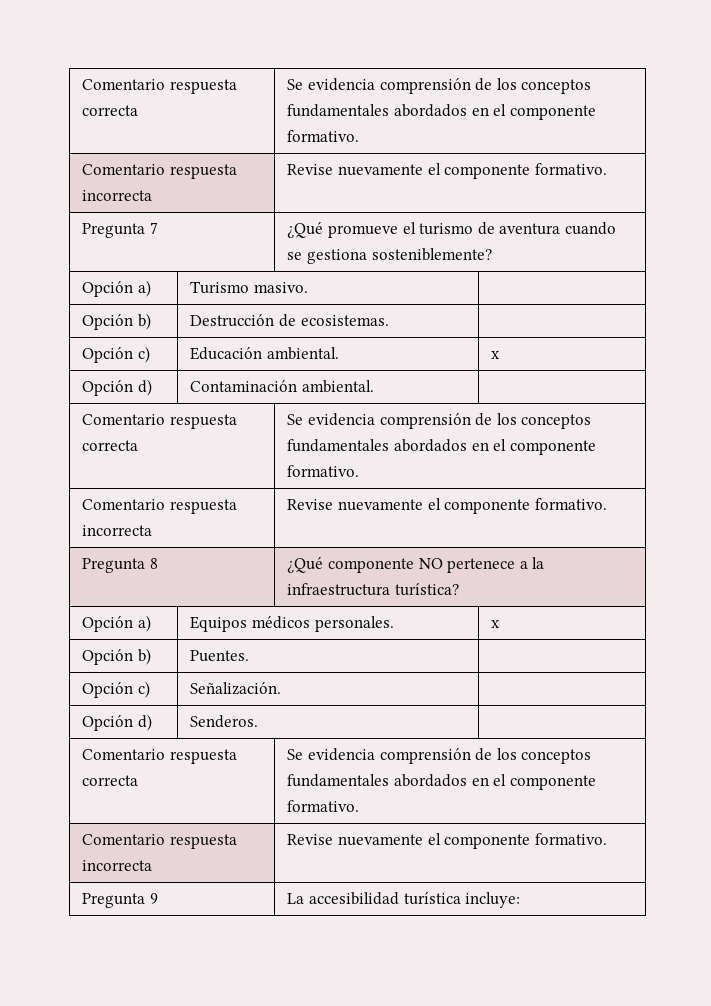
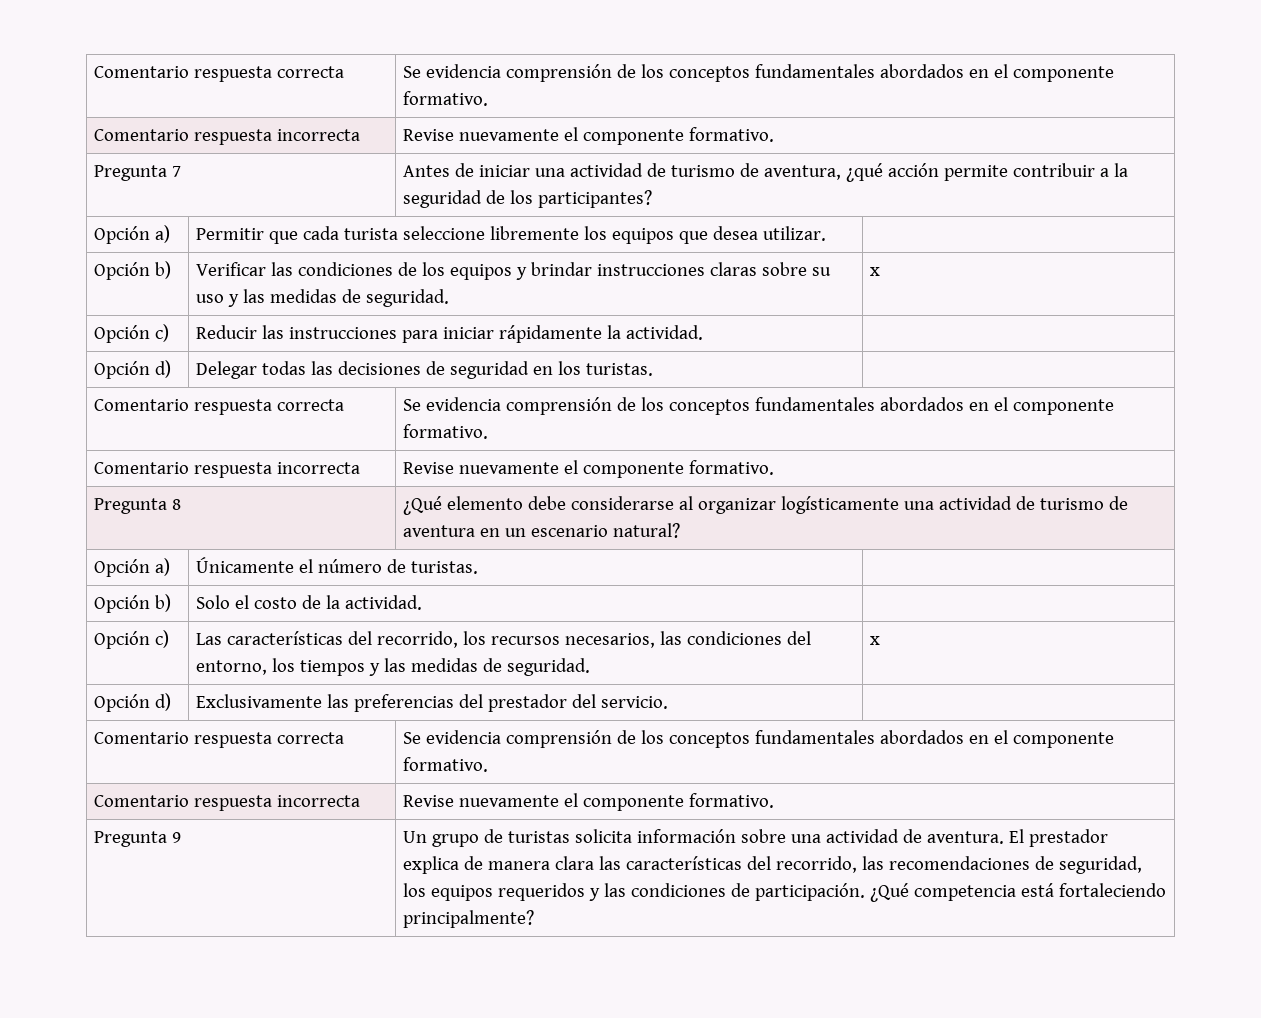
[287,222,616,238] [287,248,492,264] [82,280,151,297] [190,281,308,294] [82,313,151,330] [190,314,389,327] [82,346,150,363] [190,347,339,360] [491,351,501,359] [82,379,152,396] [190,380,374,393] ¿Qué promueve el turismo de aventura cuando se gestiona sosteniblemente? // Opción a) | Turismo masivo. | // Opción b) | Destrucción de ecosistemas. | // Opción c) | Educación ambiental. | x // Opción d) | Contaminación ambiental. -> [402,163,1128,182] [402,190,652,208] [93,225,170,244] [195,226,826,244] [93,261,171,280] [195,262,831,280] [195,289,449,307] [869,267,880,276] [93,324,169,343] [195,325,703,343] [93,360,171,379] [195,361,653,379] Antes de iniciar una actividad de turismo de aventura, ¿qué acción permite contribuir a la seguridad de los participantes? // Opción a) | Permitir que cada turista seleccione libremente los equipos que desea utilizar. | // Opción b) | Verificar las condiciones de los equipos y brindar instrucciones claras sobre su uso y las medidas de seguridad. | x // Opción c) | Reducir las instrucciones para iniciar rápidamente la actividad. | // Opción d) | Delegar todas las decisiones de seguridad en los turistas.
[327,557,545,573] [287,583,459,596] [82,615,151,632] [190,616,394,632] [491,620,501,628] [82,648,151,665] [190,650,250,662] [82,681,150,698] [190,682,282,695] [82,714,152,731] [190,715,259,728] componente NO pertenece a la infraestructura turística? // Opción a) | Equipos médicos personales. | x // Opción b) | Puentes. | // Opción c) | Señalización. | // Opción d) | Senderos. -> [446,496,1128,514] [402,523,680,538] [93,558,170,577] [195,557,478,574] [93,594,171,613] [195,595,422,610] [93,630,169,649] [195,631,811,648] [195,658,590,676] [869,636,880,645] [93,693,171,712] [195,694,668,712] elemento debe considerarse al organizar logísticamente una actividad de turismo de aventura en un escenario natural? // Opción a) | Únicamente el número de turistas. | // Opción b) | Solo el costo de la actividad. | // Opción c) | Las características del recorrido, los recursos necesarios, las condiciones del entorno, los tiempos y las medidas de seguridad. | x // Opción d) | Exclusivamente las preferencias del prestador del servicio.
[287,892,521,908] La accesibilidad turística incluye: -> [402,829,1108,847] [402,856,1142,874] [402,883,1166,902] [402,910,534,928] Un grupo de turistas solicita información sobre una actividad de aventura. El prestador explica de manera clara las características del recorrido, las recomendaciones de seguridad, los equipos requeridos y las condiciones de participación. ¿Qué competencia está fortaleciendo principalmente?

